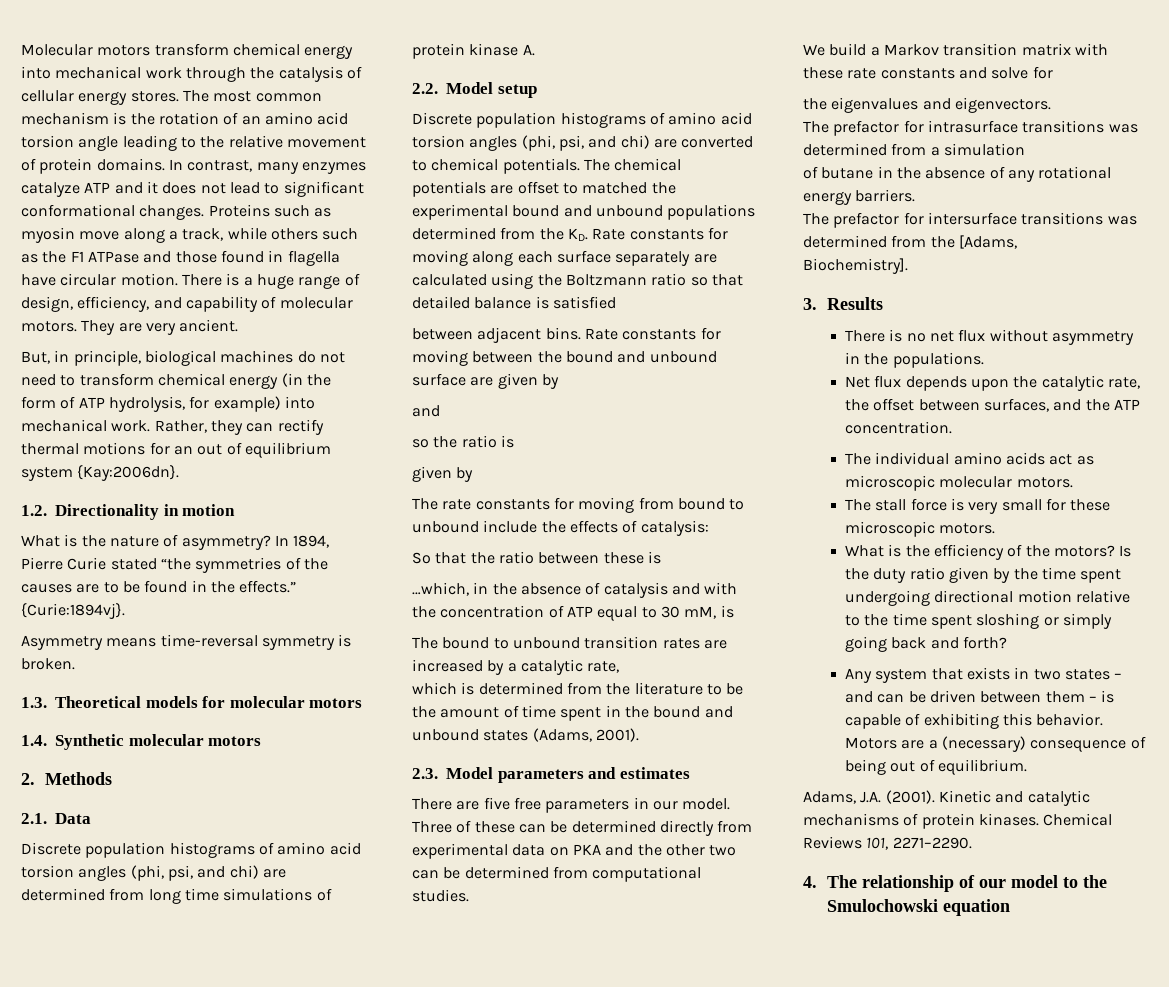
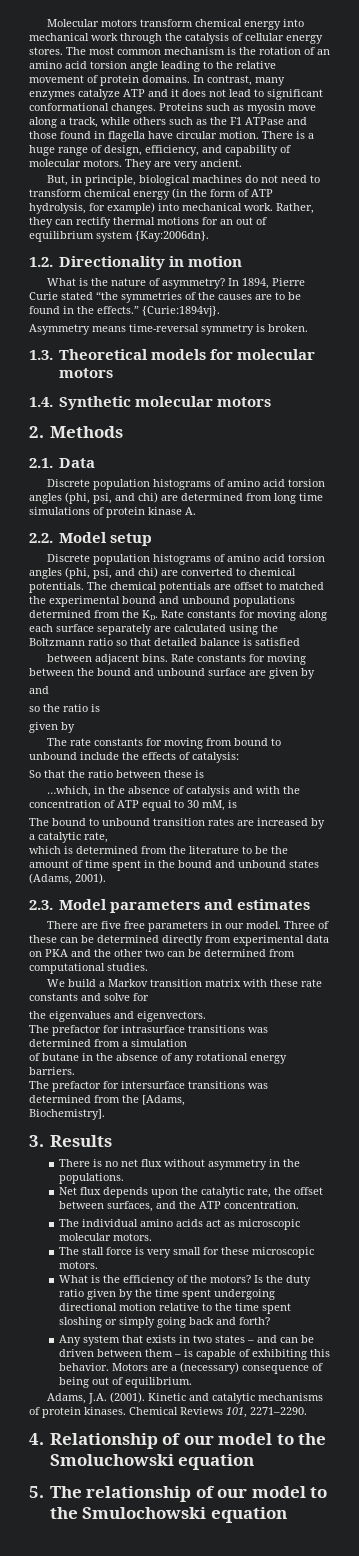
(817, 882) none -> [49,1433,327,1449] [49,1454,255,1470] [29,1486,44,1498] Relationship of our model to the Smoluchowski equation // 5.

